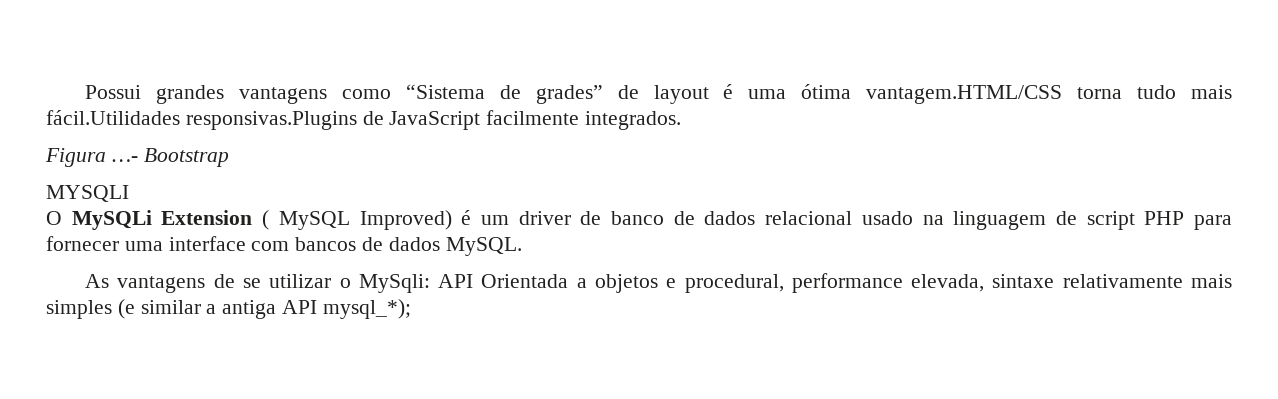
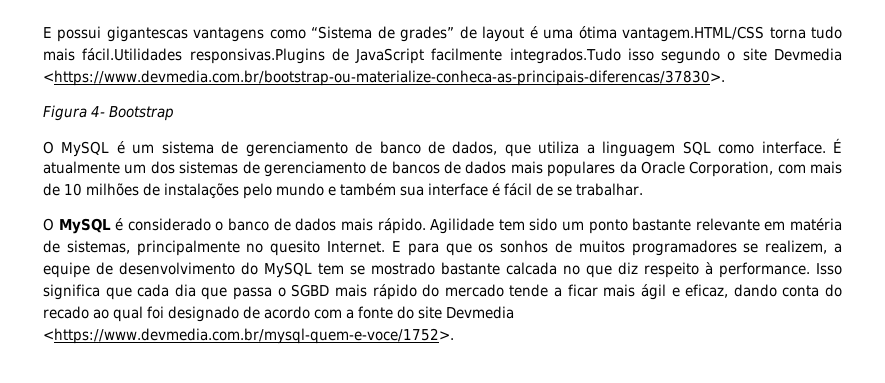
[85,85,225,104] Possui grandes -> [43,26,188,42] E possui gigantescas
[585,111,682,130] integrados. -> [509,48,843,64] [43,70,725,86] integrados.Tudo isso segundo o site Devmedia <https://www.devmedia.com.br/bootstrap-ou-materialize-conheca-as-principais-diferencas/37830>.
[111,156,138,162] …- -> [91,106,105,117] 4-
[46,185,129,202] [46,210,1233,230] [46,236,522,256] [85,273,1232,293] [46,299,411,319] // MYSQLI // O MySQLi Extension ( MySQL Improved) é um driver de banco de dados relacional usado na linguagem de script PHP para fornecer uma interface com bancos de dados MySQL. // As vantagens de se utilizar o MySqli: API Orientada a objetos e procedural, performance elevada, sintaxe relativamente mais simples (e similar a antiga API mysql_*); -> [43,138,843,157] [43,161,842,177] [43,183,643,199] [43,218,842,234] [43,240,842,256] [43,262,842,278] [43,284,842,300] [43,306,514,322] [43,328,454,344] // O MySQL é um sistema de gerenciamento de banco de dados, que utiliza a linguagem SQL como interface. É atualmente um dos sistemas de gerenciamento de bancos de dados mais populares da Oracle Corporation, com mais de 10 milhões de instalações pelo mundo e também sua interface é fácil de se trabalhar. // O MySQL é considerado o banco de dados mais rápido. Agilidade tem sido um ponto bastante relevante em matéria de sistemas, principalmente no quesito Internet. E para que os sonhos de muitos programadores se realizem, a equipe de desenvolvimento do MySQL tem se mostrado bastante calcada no que diz respeito à performance. Isso significa que cada dia que passa o SGBD mais rápido do mercado tende a ficar mais ágil e eficaz, dando conta do recado ao qual foi designado de acordo com a fonte do site Devmedia <https://www.devmedia.com.br/mysql-quem-e-voce/1752>.

